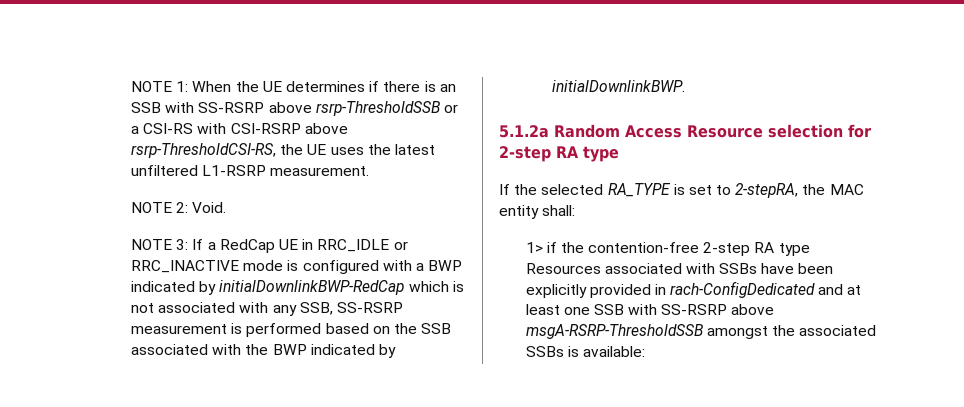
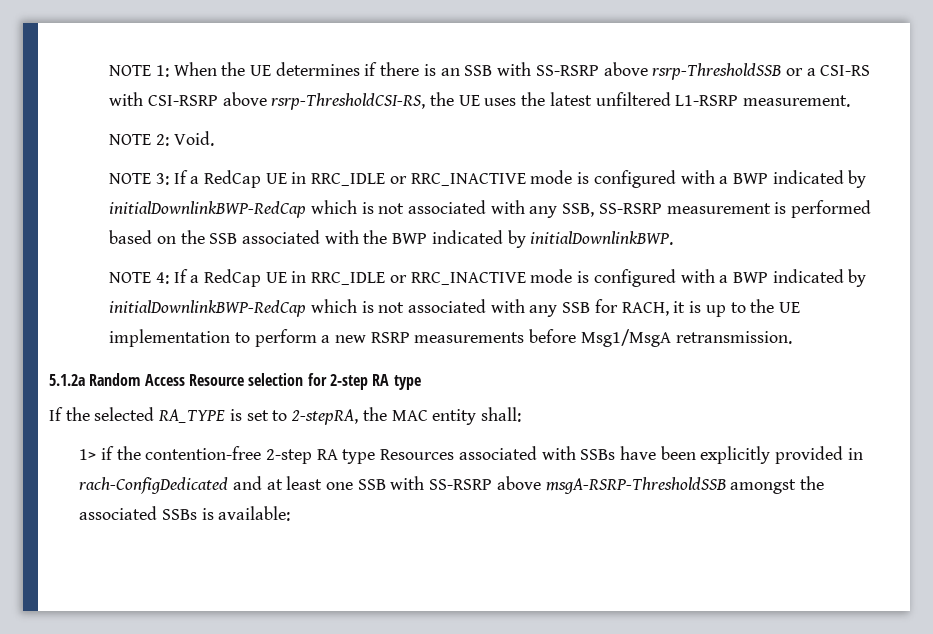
(686, 86) none -> [109,269,867,287] [109,299,801,317] [109,329,792,347] // NOTE 4: If a RedCap UE in RRC_IDLE or RRC_INACTIVE mode is configured with a BWP indicated by initialDownlinkBWP-RedCap which is not associated with any SSB for RACH, it is up to the UE implementation to perform a new RSRP measurements before Msg1/MsgA retransmission.

